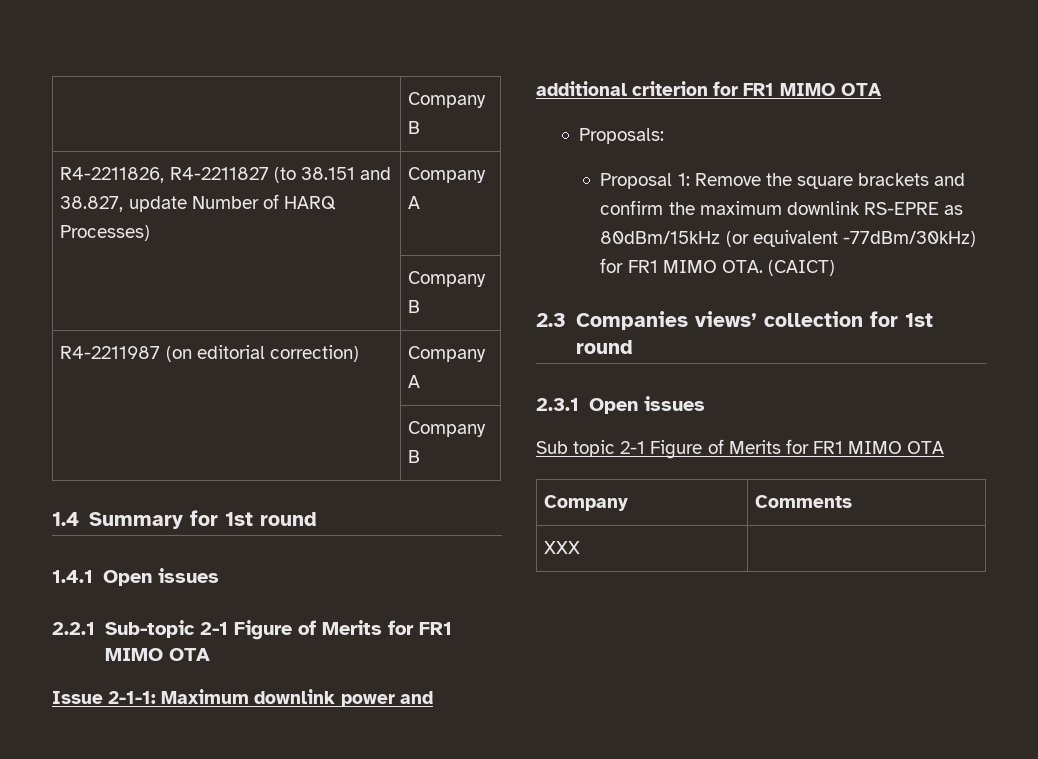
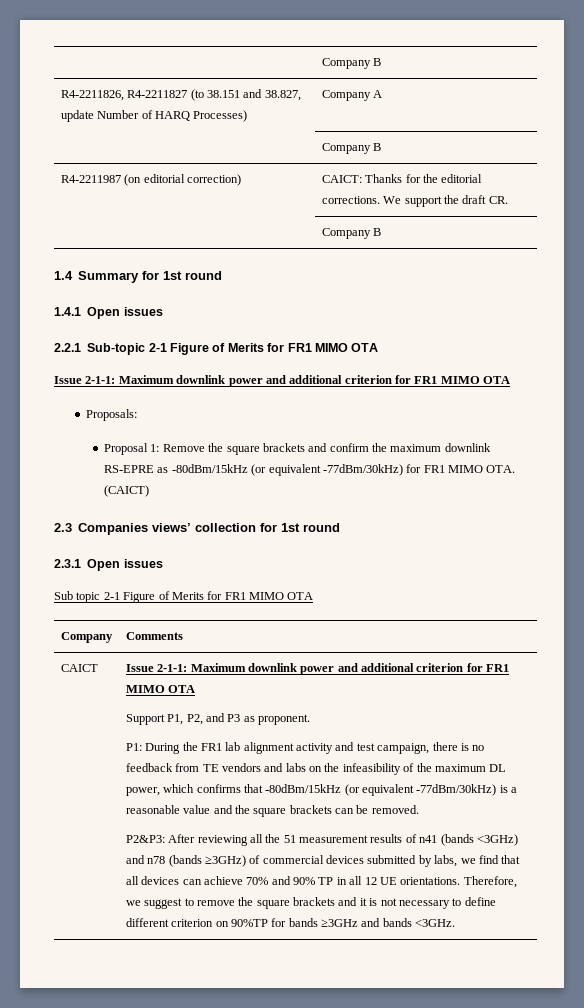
[408,346,487,362] [408,375,421,388] Company A -> [321,174,483,183] [321,195,508,207] CAICT: Thanks for the editorial corrections. We support the draft CR.
[600,231,721,244] 80dBm/15kHz -> [171,464,248,473] -80dBm/15kHz
[544,541,581,554] XXX | -> [60,664,98,672] [125,663,510,675] [125,685,196,693] [125,713,310,725] [125,742,485,754] [125,763,507,775] [125,784,518,796] [125,805,419,817] [125,834,518,846] [125,855,521,867] [125,876,517,888] [125,897,496,909] [125,918,456,927] CAICT | Issue 2-1-1: Maximum downlink power and additional criterion for FR1 MIMO OTA // Support P1, P2, and P3 as proponent. // P1: During the FR1 lab alignment activity and test campaign, there is no feedback from TE vendors and labs on the infeasibility of the maximum DL power, which confirms that -80dBm/15kHz (or equivalent -77dBm/30kHz) is a reasonable value and the square brackets can be removed. // P2&P3: After reviewing all the 51 measurement results of n41 (bands <3GHz) and n78 (bands ≥3GHz) of commercial devices submitted by labs, we find that all devices can achieve 70% and 90% TP in all 12 UE orientations. Therefore, we suggest to remove the square brackets and it is not necessary to define different criterion on 90%TP for bands ≥3GHz and bands <3GHz.

